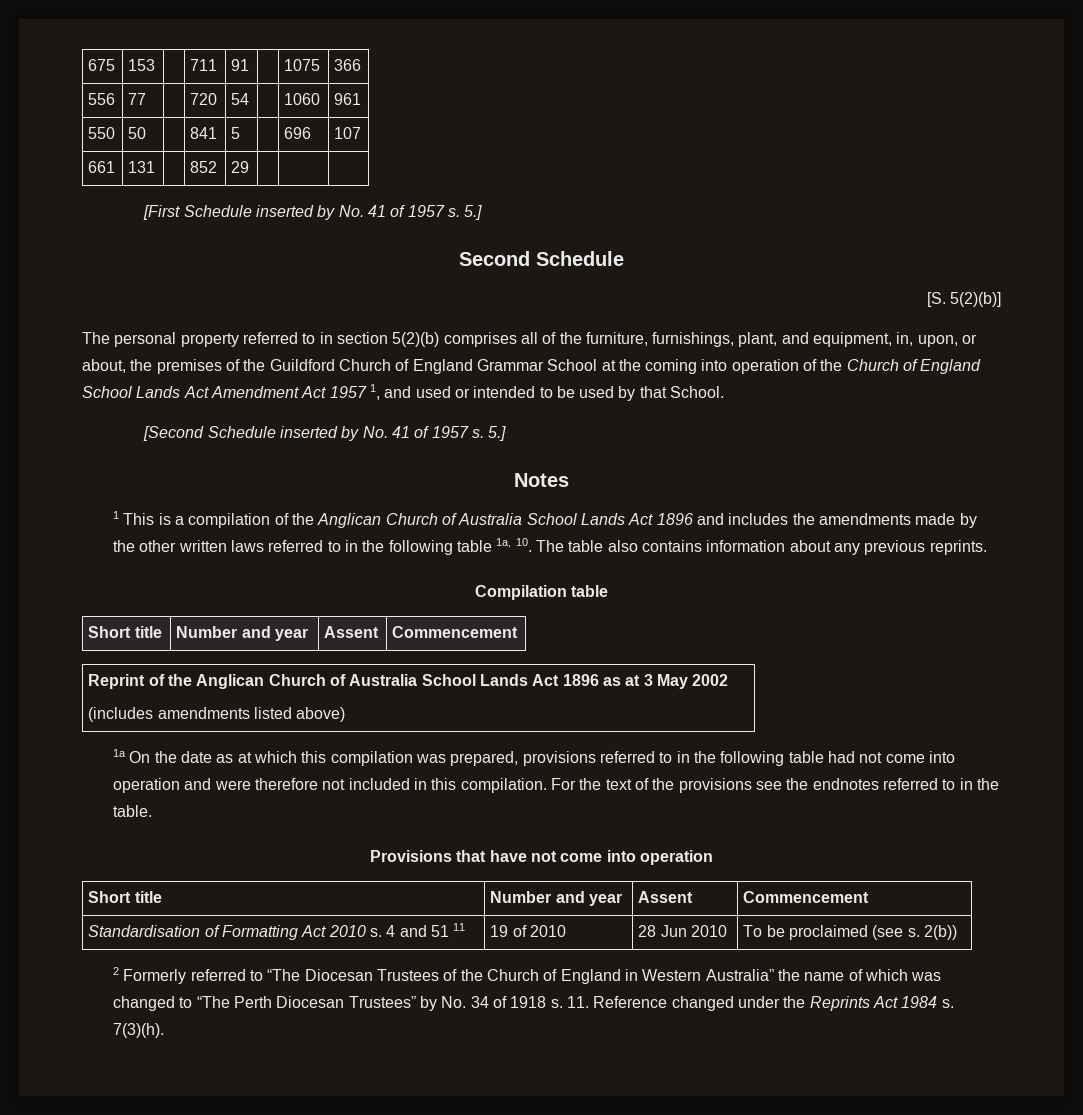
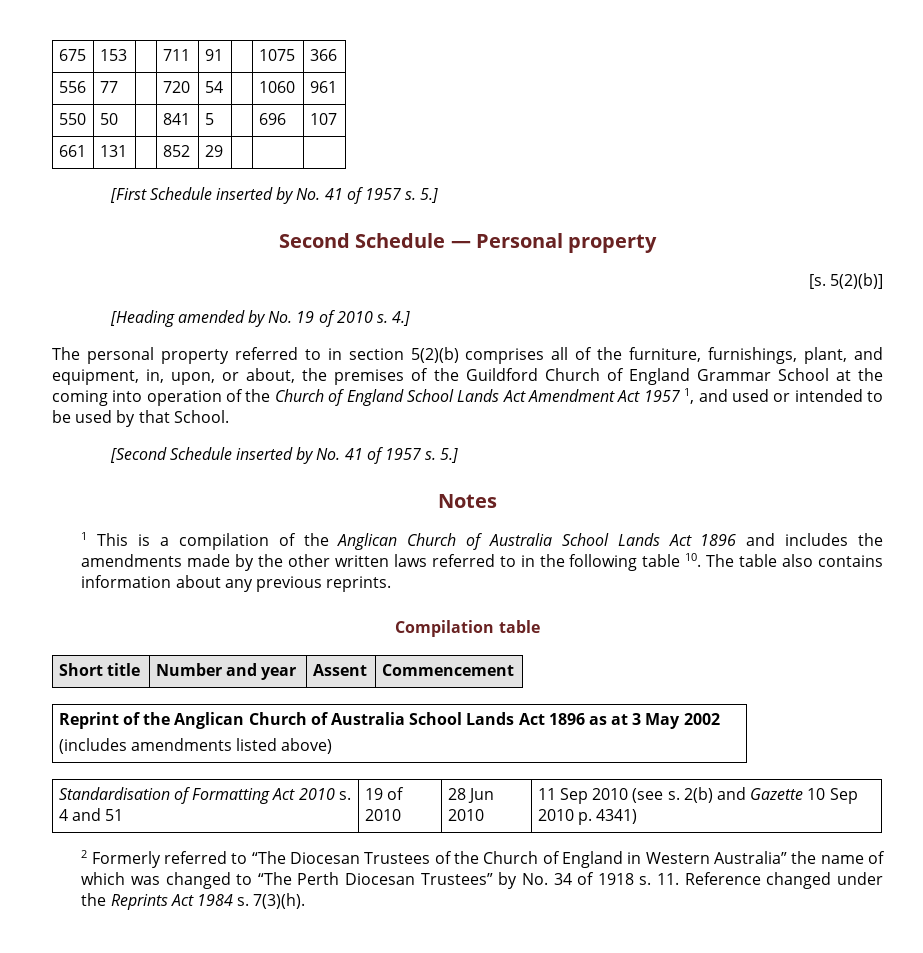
[926,292,1002,307] // [S. 5(2)(b)] -> [450,233,658,253] [808,273,883,289] [109,310,411,327] — Personal property // [s. 5(2)(b)] // [Heading amended by No. 19 of 2010 s. 4.]
[496,538,512,548] 1a, -> (681, 560) none
[113,749,955,766] [113,778,999,793] [113,805,153,817] [370,850,713,865] [88,891,162,903] [490,891,623,906] [638,891,694,903] [743,891,870,903] // 1a On the date as at which this compilation was prepared, provisions referred to in the following table had not come into operation and were therefore not included in this compilation. For the text of the provisions see the endnotes referred to in the table. // Provisions that have not come into operation // Short title | Number and year | Assent | Commencement -> (333, 746) none
[453,923,466,931] 11 -> (124, 815) none
[743,925,958,940] To be proclaimed (see s. 2(b)) -> [537,787,858,804] [537,809,638,825] 11 Sep 2010 (see s. 2(b) and Gazette 10 Sep 2010 p. 4341)

